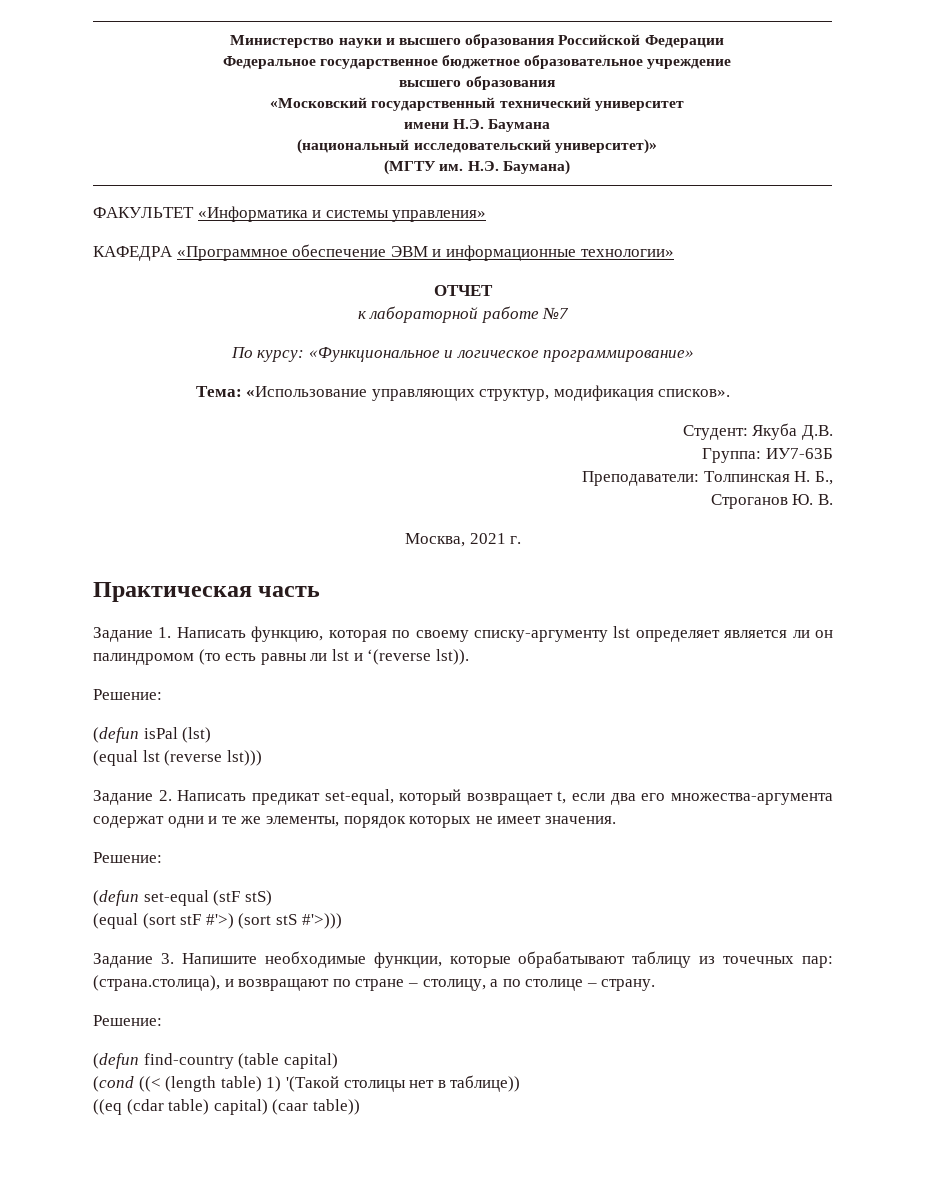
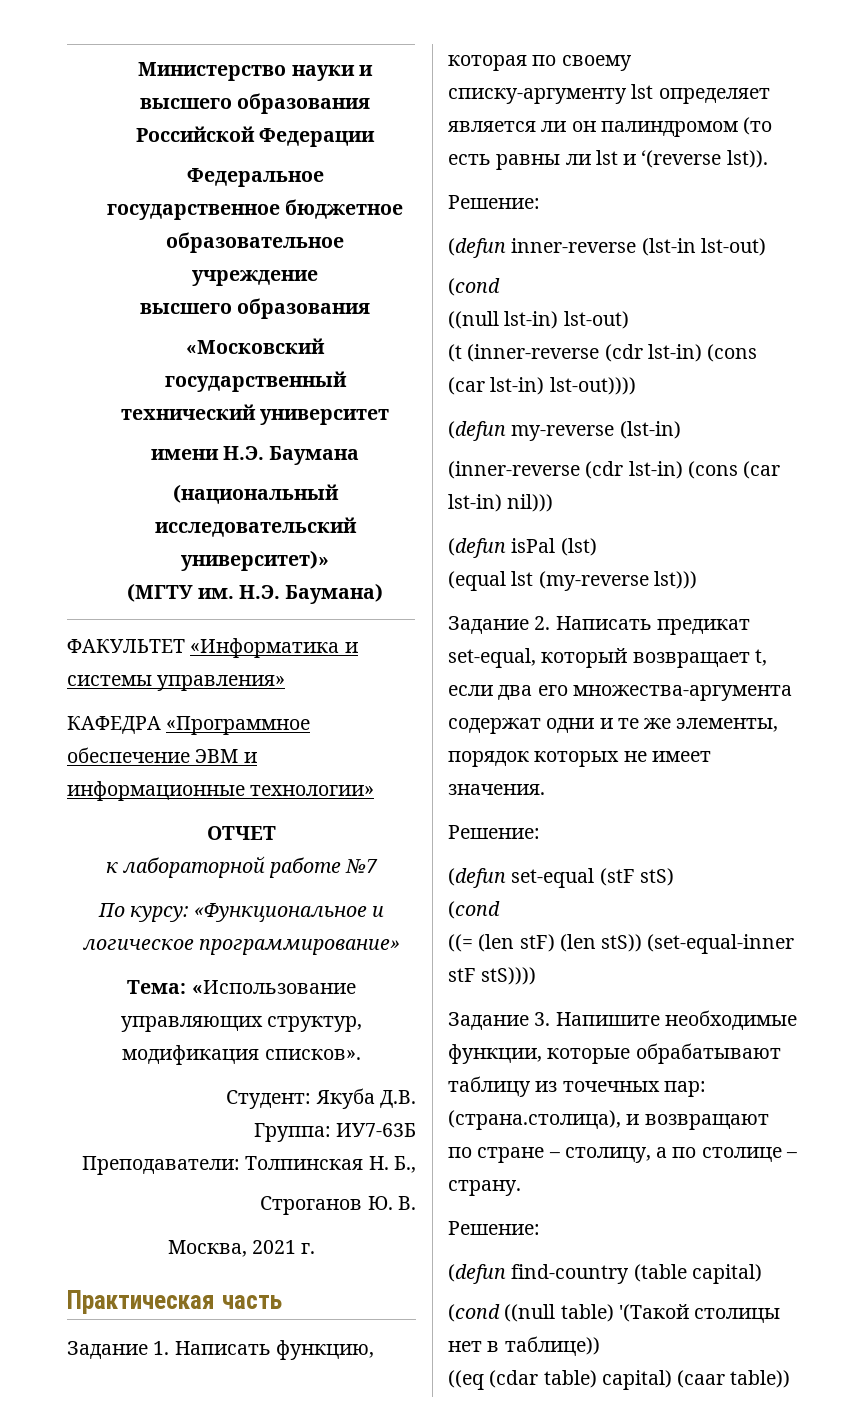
(162, 694) none -> [448,238,766,258] [448,278,500,296] [448,311,629,329] [448,344,758,362] [448,377,636,395] [448,421,681,441] [448,461,781,479] [448,494,554,512] // (defun inner-reverse (lst-in lst-out) // (cond // ((null lst-in) lst-out) // (t (inner-reverse (cdr lst-in) (cons (car lst-in) lst-out)))) // (defun my-reverse (lst-in) // (inner-reverse (cdr lst-in) (cons (car lst-in) nil)))
[164,750,223,766] (reverse -> [538,571,649,591] (my-reverse
[93,913,342,929] (equal (sort stF #'>) (sort stS #'>))) -> [448,901,500,919] [448,934,795,954] [448,967,537,985] (cond // ((= (len stF) (len stS)) (set-equal-inner stF stS))))
[138,1076,282,1092] ((< (length table) 1) -> [504,1304,614,1322] ((null table)

